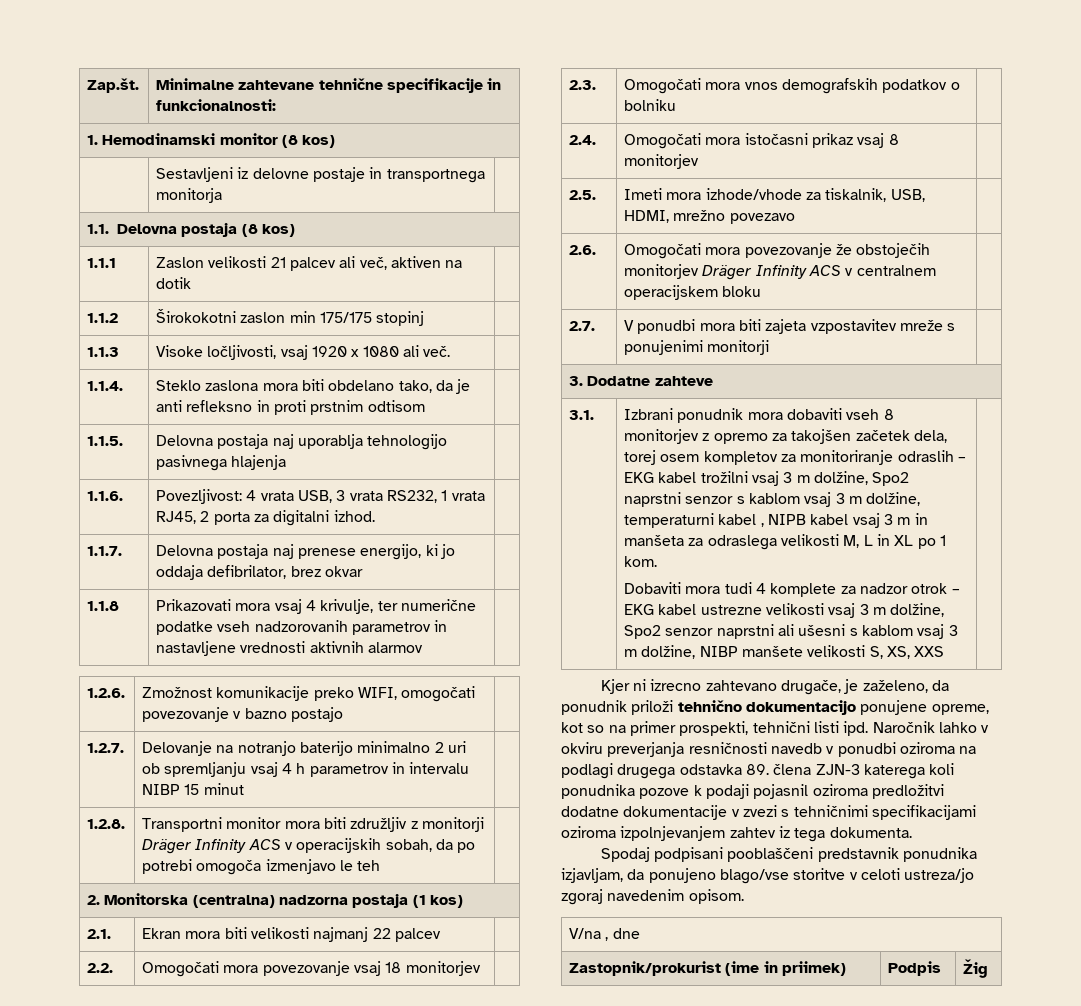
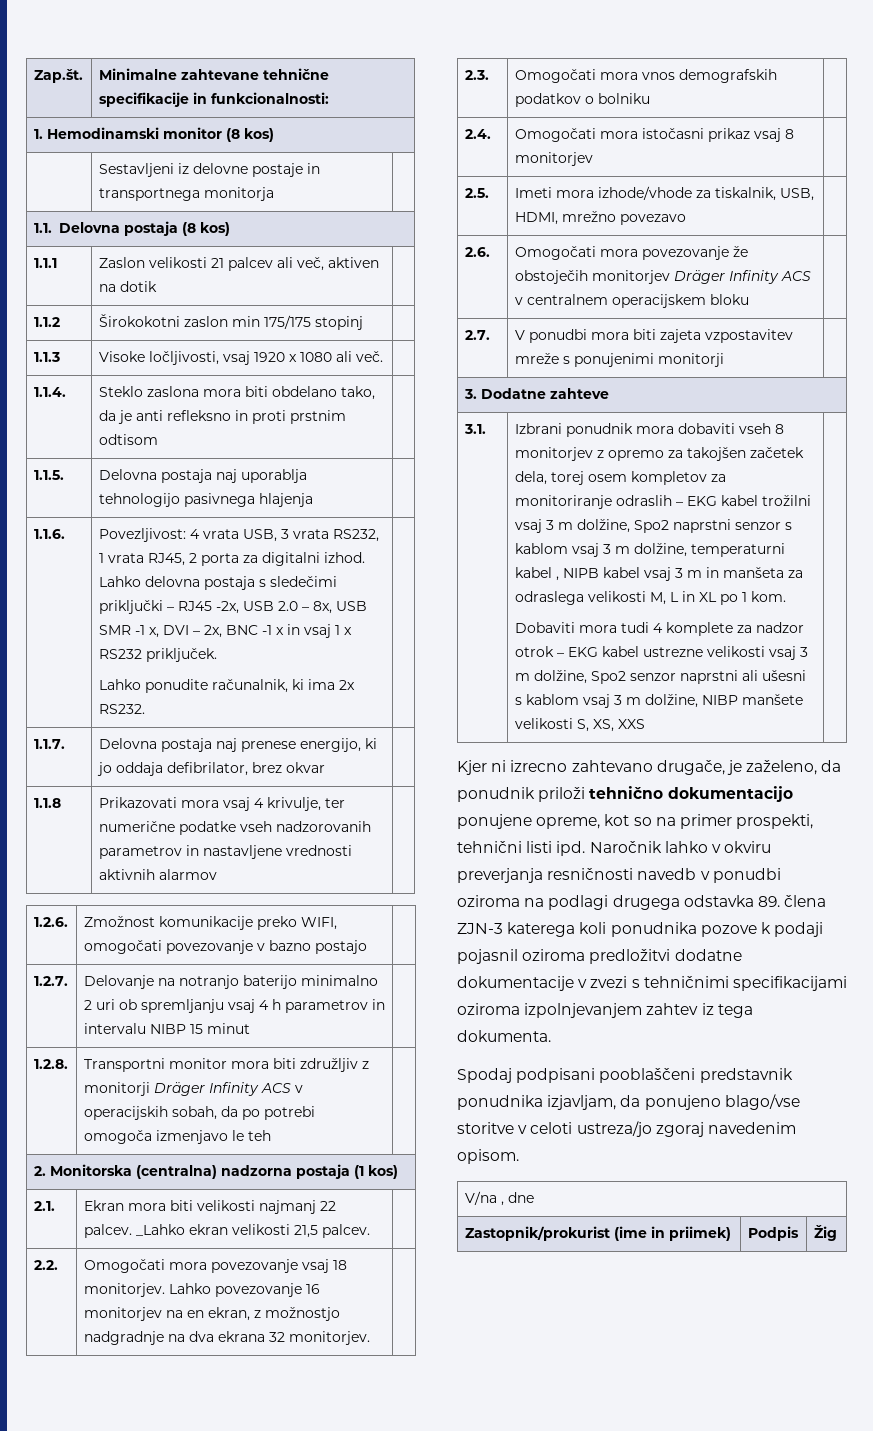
(375, 516) none -> [98,576,337,590] [98,600,367,614] [98,624,352,638] [98,648,217,662] [98,679,355,693] [98,704,145,714] Lahko delovna postaja s sledečimi priključki – RJ45 -2x, USB 2.0 – 8x, USB SMR -1 x, DVI – 2x, BNC -1 x in vsaj 1 x RS232 priključek. // Lahko ponudite računalnik, ki ima 2x RS232.
[395,928,442,942] palcev -> [83,1224,370,1238] palcev. _Lahko ekran velikosti 21,5 palcev.
[405,961,481,976] monitorjev -> [83,1283,320,1297] [83,1307,340,1321] [83,1331,370,1345] monitorjev. Lahko povezovanje 16 monitorjev na en ekran, z možnostjo nadgradnje na dva ekrana 32 monitorjev.

